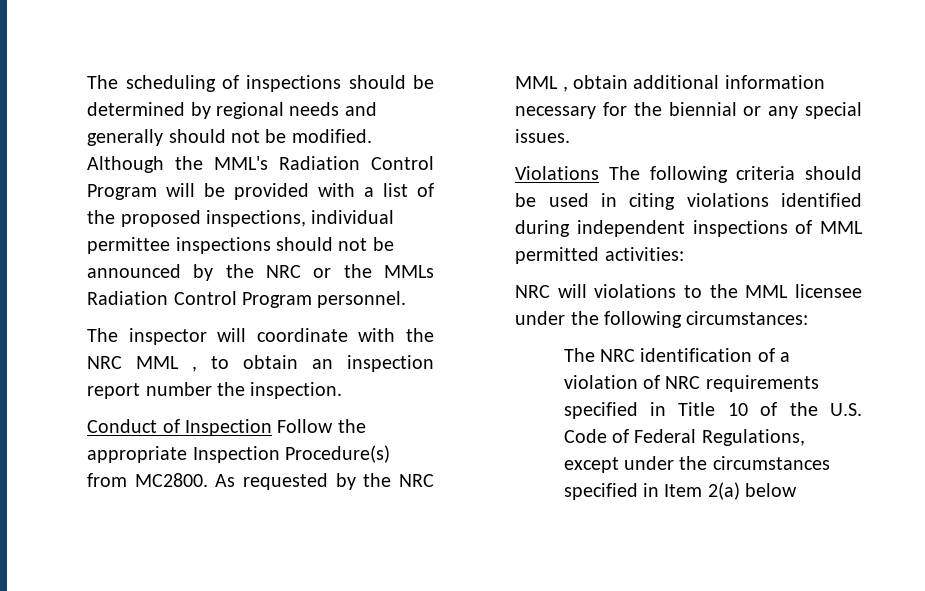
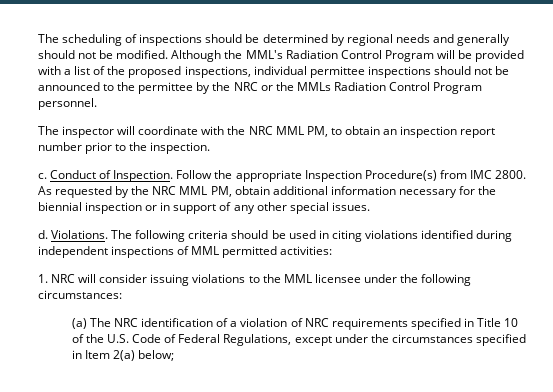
(182, 271) none -> [103,82,194,94] to the permittee
[192,366,198,372] , -> [306,126,328,137] PM,
(212, 389) none -> [85,142,127,154] prior to
(343, 390) none -> [37,173,47,179] c.
[184,419,272,436] Inspection -> [113,170,174,182] Inspection.
[134,473,208,487] MC2800. -> [469,170,527,179] IMC 2800.
[562,86,568,92] , -> [210,186,232,197] PM,
[743,106,799,119] or any -> [85,202,287,214] inspection or in support of any other
[515,166,600,180] Violations -> [37,230,109,239] d. Violations.
(684, 254) none -> [37,274,48,283] 1.
(587, 291) none -> [99,274,190,286] consider issuing
(809, 318) none -> [71,318,87,329] (a)
[745,483,798,497] below -> [138,350,175,361] below;

